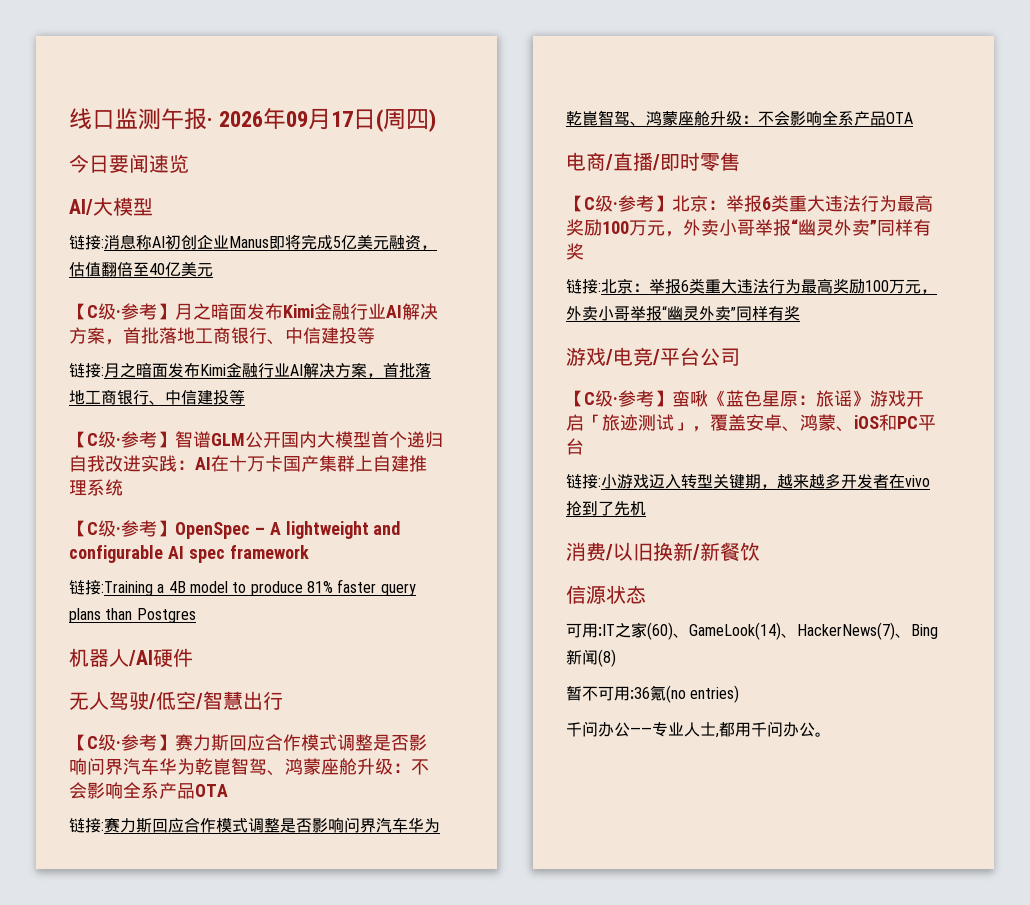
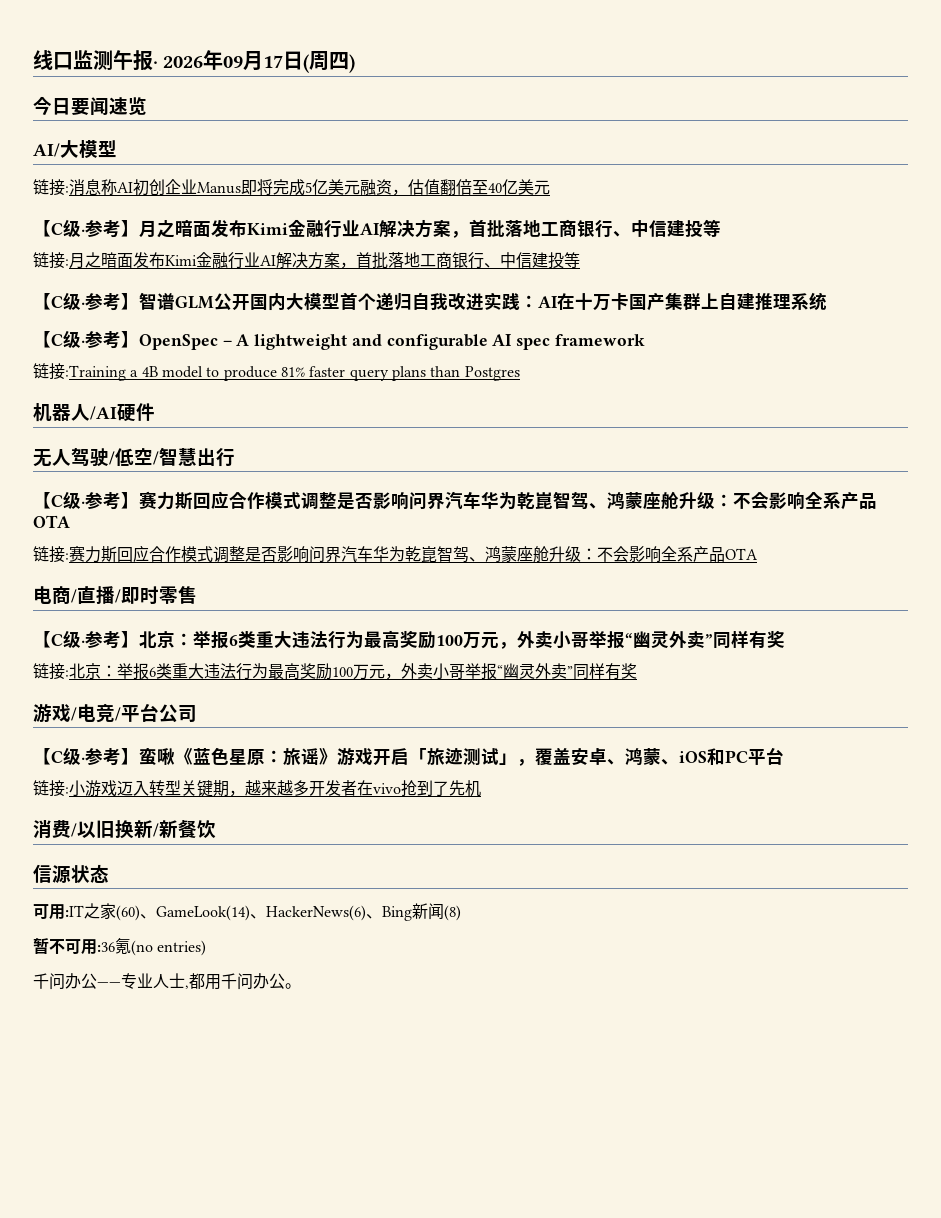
[797,622,895,640] HackerNews(7) -> [266,905,366,921] HackerNews(6)

